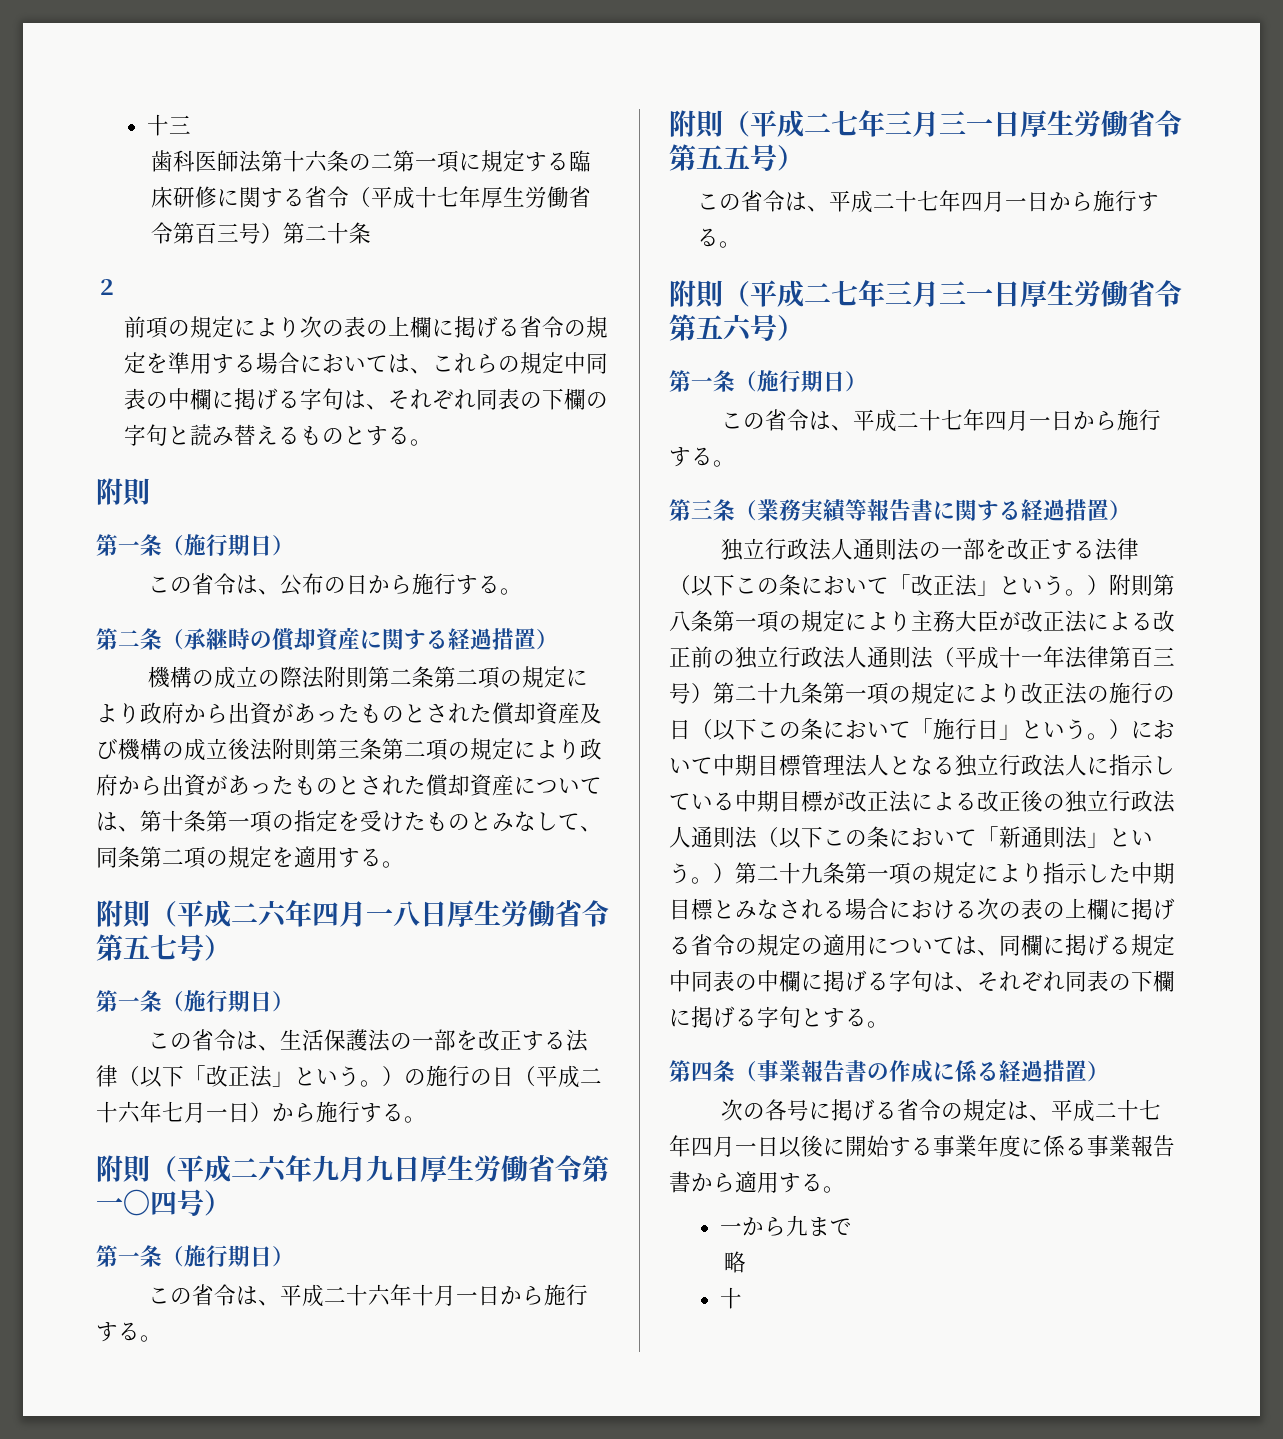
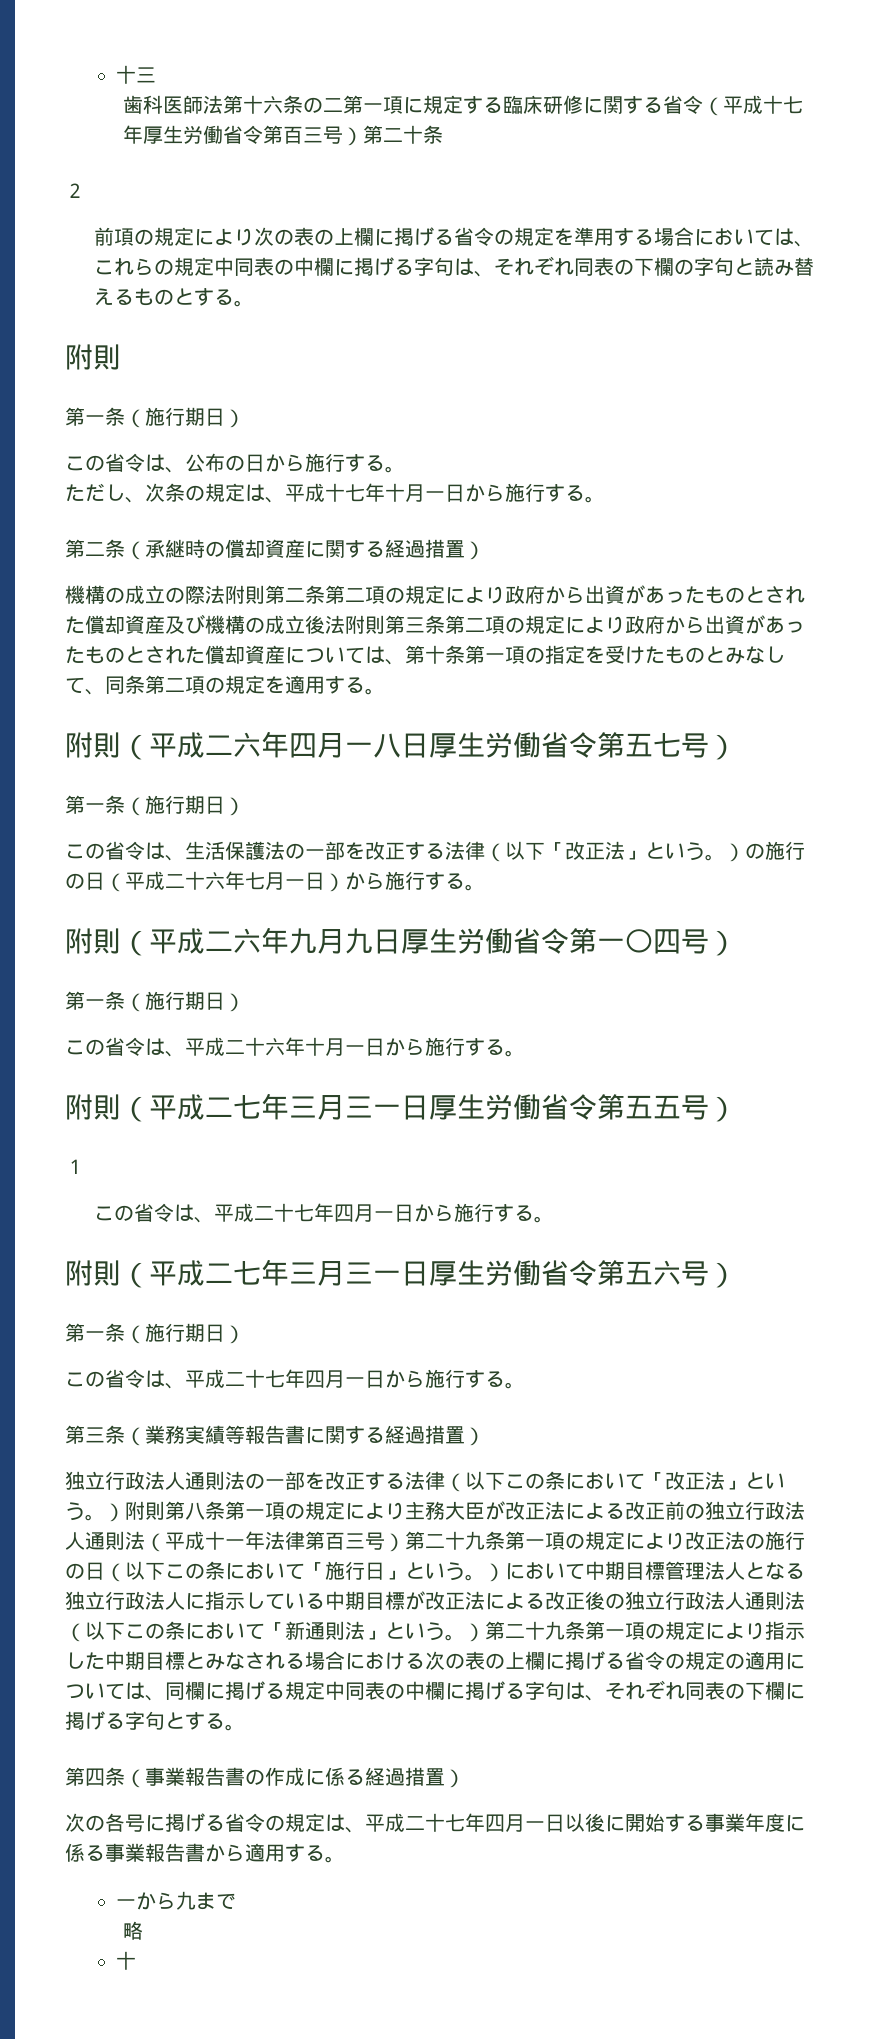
(523, 591) none -> [65,483,605,503] // ただし、次条の規定は、平成十七年十月一日から施行する。
(804, 158) none -> [65,1159,85,1174] // １

